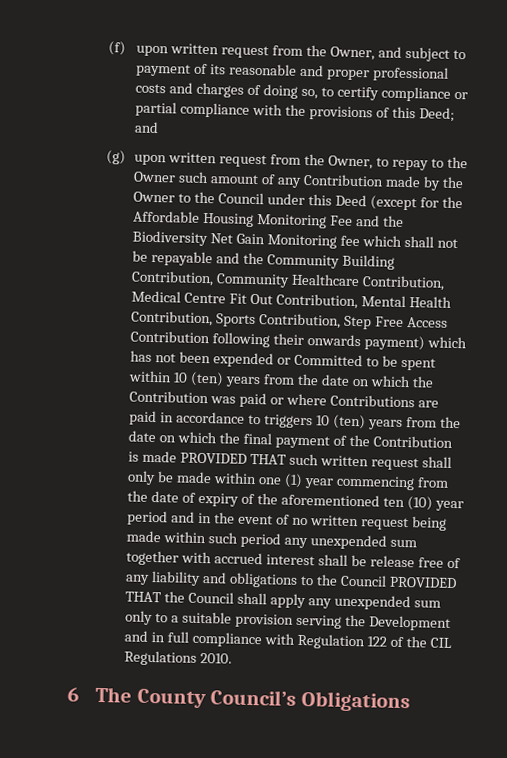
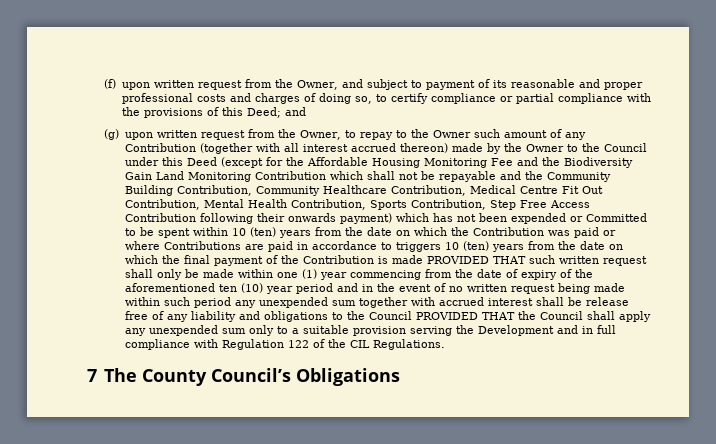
(384, 180) none -> [199,143,448,154] (together with all interest accrued thereon)
[210,233,360,249] Net Gain Monitoring fee -> [124,171,326,182] Gain Land Monitoring Contribution
[124,650,233,666] [67,687,79,702] Regulations 2010. // 6 -> [372,339,445,350] [87,369,97,382] Regulations. // 7

